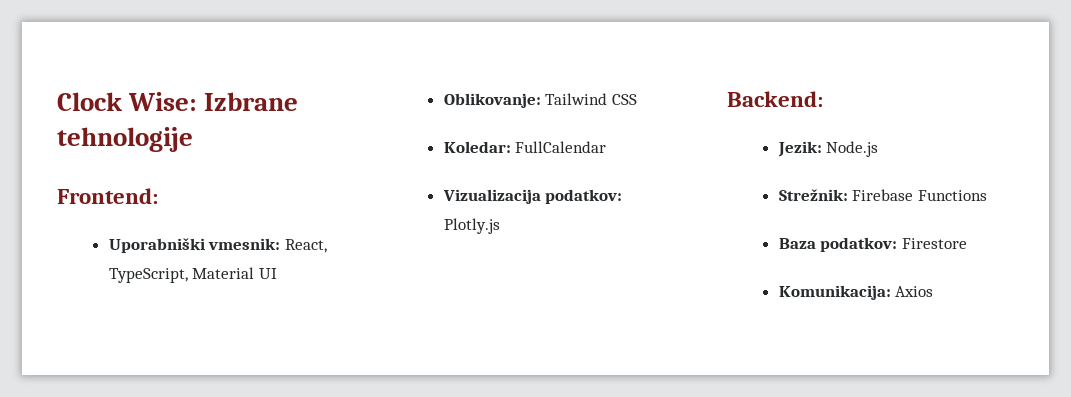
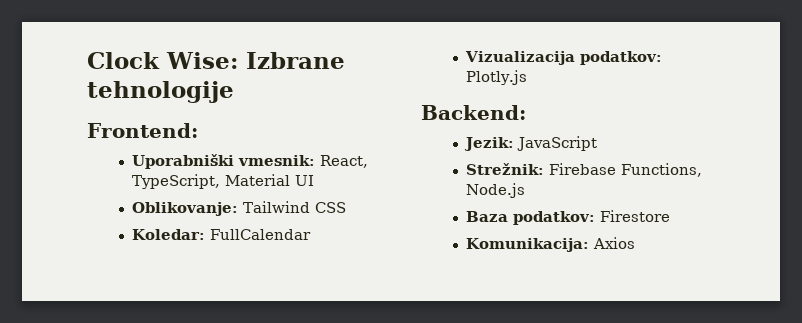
[826,141,879,157] Node.js -> [516,136,597,151] JavaScript
[917,190,987,201] Functions -> [620,163,702,177] [465,183,525,198] Functions, Node.js

